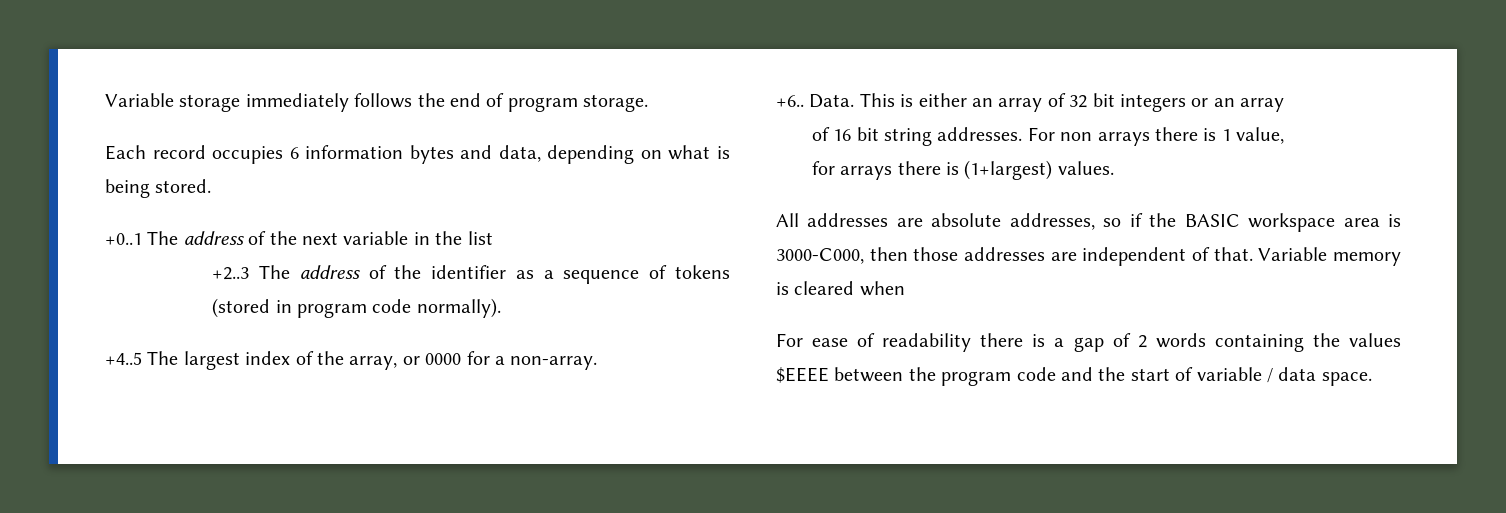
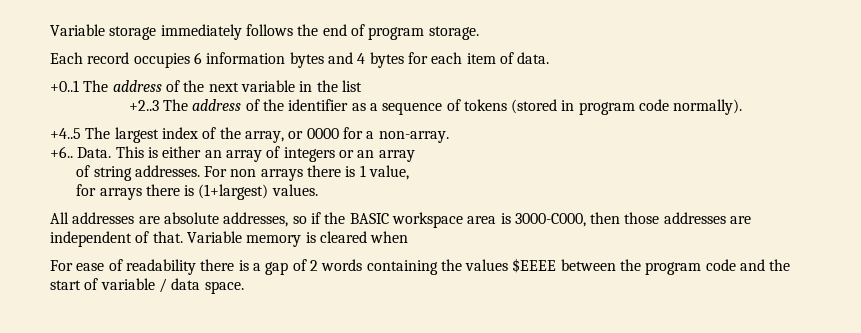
[498,145,730,164] [105,179,212,198] data, depending on what is being stored. -> [357,52,550,68] 4 bytes for each item of data.
[1069,93,1115,108] 32 bit -> (281, 152) none
[833,127,879,141] 16 bit -> (91, 171) none

